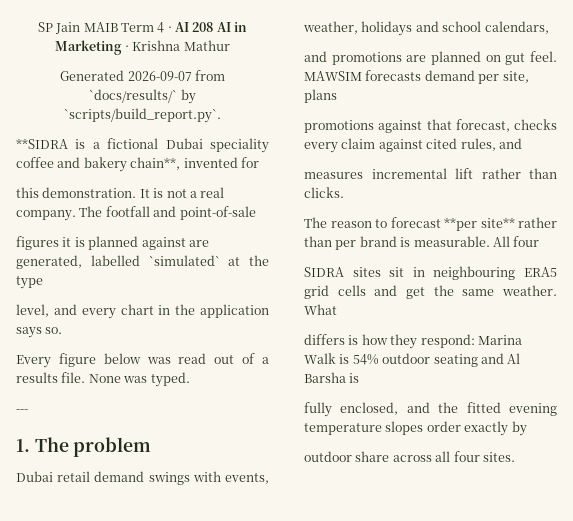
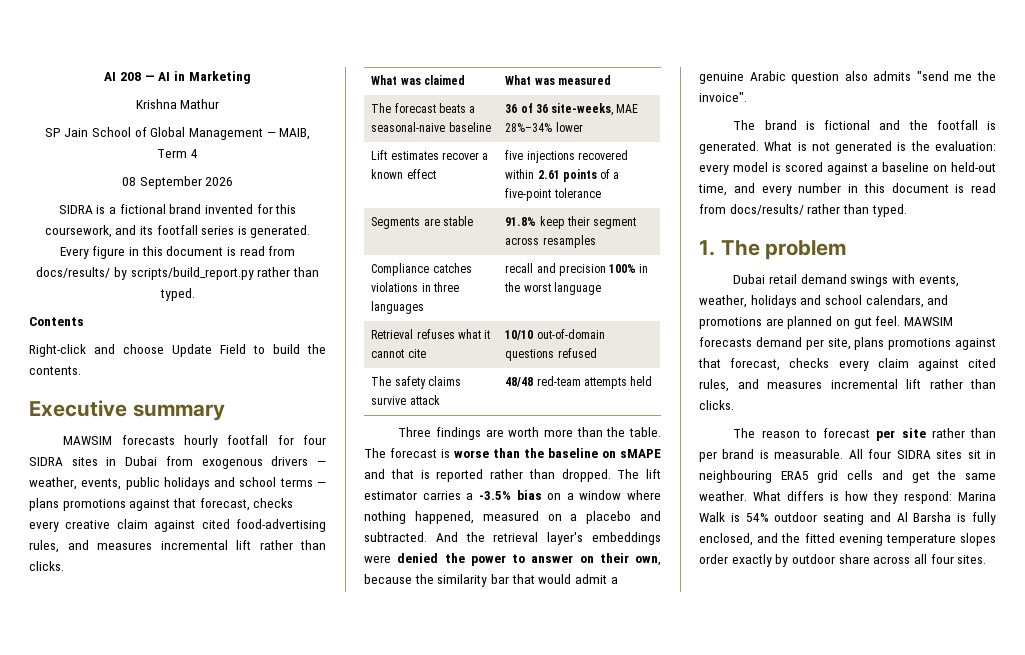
[37,22,172,34] SP Jain MAIB Term 4 · -> (104, 76) none
(214, 27) none -> [144,75,155,81] —
[124,45,129,51] · -> (251, 77) //
[60,70,225,81] [89,89,196,104] [64,108,221,123] [16,138,269,153] [16,157,259,172] [16,187,225,198] [16,206,256,221] [16,236,209,250] [16,255,269,269] [16,276,43,289] [16,304,269,319] [16,327,63,338] [16,353,269,368] [16,372,190,387] [16,409,28,413] Generated 2026-09-07 from `docs/results/` by `scripts/build_report.py`. // **SIDRA is a fictional Dubai speciality coffee and bakery chain**, invented for // this demonstration. It is not a real company. The footfall and point-of-sale // figures it is planned against are generated, labelled `simulated` at the type // level, and every chart in the application says so. // Every figure below was read out of a results file. None was typed. // --- -> [44,127,311,140] [157,149,198,158] [121,176,234,189] [58,204,297,214] [44,225,311,238] [59,246,296,259] [36,267,319,280] [159,288,195,301] [29,317,84,326] [29,344,326,357] [29,366,81,375] [29,400,225,421] [63,435,326,448] [29,456,327,469] [29,477,326,490] [29,498,294,511] [29,519,326,532] [29,540,326,553] [29,561,64,571] [371,75,465,85] [505,75,611,85] [371,103,476,113] [371,122,491,132] [505,103,639,116] [505,122,583,132] [371,150,489,160] [371,169,436,179] [505,150,628,163] [505,169,620,182] [505,188,601,201] [371,216,473,229] [505,216,637,229] [505,235,596,248] [371,263,472,276] [371,282,459,292] [371,301,425,314] [505,263,649,276] [504,282,601,295] [371,329,491,339] [371,349,426,358] [505,329,605,340] [505,348,597,361] [371,376,461,389] [371,395,440,405] [505,376,653,389] [398,427,661,440] [364,448,661,458] [364,469,661,482] [364,490,661,500] [364,511,661,524] [364,532,661,545] [364,553,661,566] [364,574,618,587] [699,71,996,84] [699,92,747,102] [733,120,996,130] [699,141,996,154] [699,162,996,175] [698,183,996,196] [699,204,907,217] SP Jain School of Global Management — MAIB, Term 4 // 08 September 2026 // SIDRA is a fictional brand invented for this coursework, and its footfall series is generated. Every figure in this document is read from docs/results/ by scripts/build_report.py rather than typed. // Contents // Right-click and choose Update Field to build the contents. // Executive summary // MAWSIM forecasts hourly footfall for four SIDRA sites in Dubai from exogenous drivers — weather, events, public holidays and school terms — plans promotions against that forecast, checks every creative claim against cited food-advertising rules, and measures incremental lift rather than clicks. // What was claimed | What was measured // The forecast beats a seasonal-naive baseline | 36 of 36 site-weeks, MAE 28%–34% lower // Lift estimates recover a known effect | five injections recovered within 2.61 points of a five-point tolerance // Segments are stable | 91.8% keep their segment across resamples // Compliance catches violations in three languages | recall and precision 100% in the worst language // Retrieval refuses what it cannot cite | 10/10 out-of-domain questions refused // The safety claims survive attack | 48/48 red-team attempts held // Three findings are worth more than the table. The forecast is worse than the baseline on sMAPE and that is reported rather than dropped. The lift estimator carries a -3.5% bias on a window where nothing happened, measured on a placebo and subtracted. And the retrieval layer's embeddings were denied the power to answer on their own, because the similarity bar that would admit a genuine Arabic question also admits "send me the invoice". // The brand is fictional and the footfall is generated. What is not generated is the evaluation: every model is scored against a baseline on held-out time, and every number in this document is read from docs/results/ rather than typed.
(549, 27) // -> (924, 301) none
(337, 96) // -> (885, 343) none
(522, 143) // -> (759, 384) none
[444,217,515,231] **per site** -> [876,428,926,441] per site
(540, 241) // -> (892, 454) none
(337, 309) // -> (781, 496) none
(360, 378) // -> (967, 517) none
(527, 428) // -> (789, 560) none

